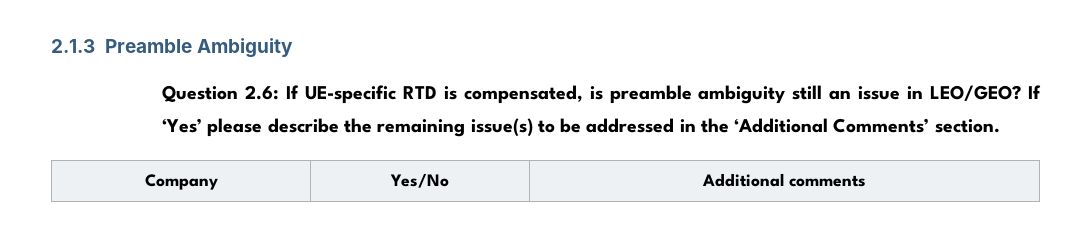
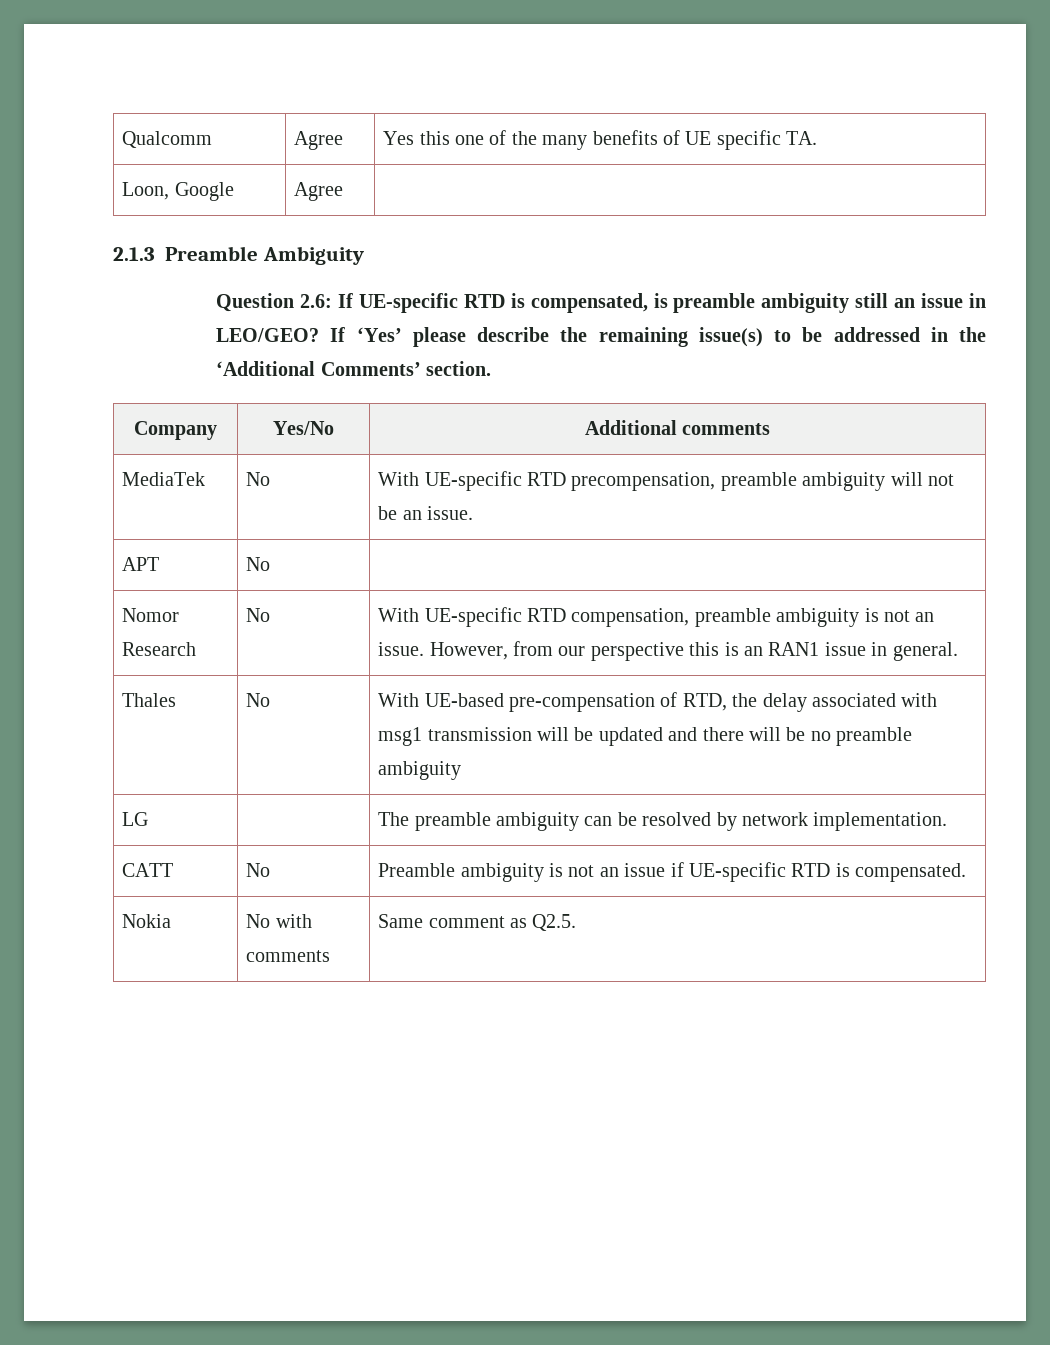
(51, 46) none -> [122,131,213,148] [294,131,344,150] [383,130,818,150] [122,182,234,201] [294,182,344,201] Qualcomm | Agree | Yes this one of the many benefits of UE specific TA. // Loon, Google | Agree | //
(866, 181) none -> [122,472,206,486] [246,472,271,486] [378,471,955,491] [378,506,474,520] [122,557,160,571] [246,557,271,571] [122,608,180,622] [122,642,197,656] [246,608,271,622] [378,607,935,627] [378,641,958,661] [122,693,177,707] [246,693,271,707] [378,692,938,712] [378,727,913,746] [378,761,462,780] [122,812,149,826] [378,812,948,831] [122,863,174,877] [246,863,271,877] [378,862,967,882] [122,914,172,928] [246,914,312,928] [246,950,331,962] [378,914,577,931] // MediaTek | No | With UE-specific RTD precompensation, preamble ambiguity will not be an issue. // APT | No | // Nomor Research | No | With UE-specific RTD compensation, preamble ambiguity is not an issue. However, from our perspective this is an RAN1 issue in general. // Thales | No | With UE-based pre-compensation of RTD, the delay associated with msg1 transmission will be updated and there will be no preamble ambiguity // LG | | The preamble ambiguity can be resolved by network implementation. // CATT | No | Preamble ambiguity is not an issue if UE-specific RTD is compensated. // Nokia | No with comments | Same comment as Q2.5.

